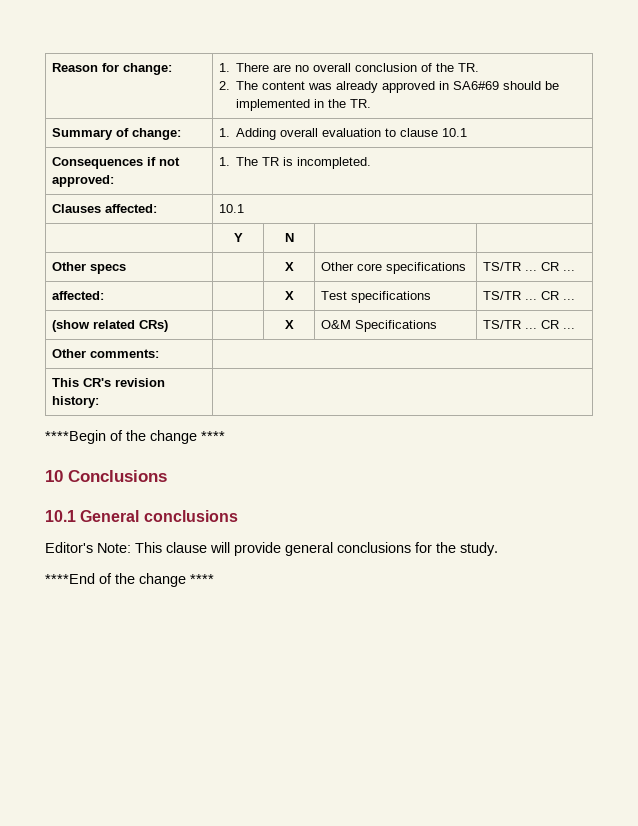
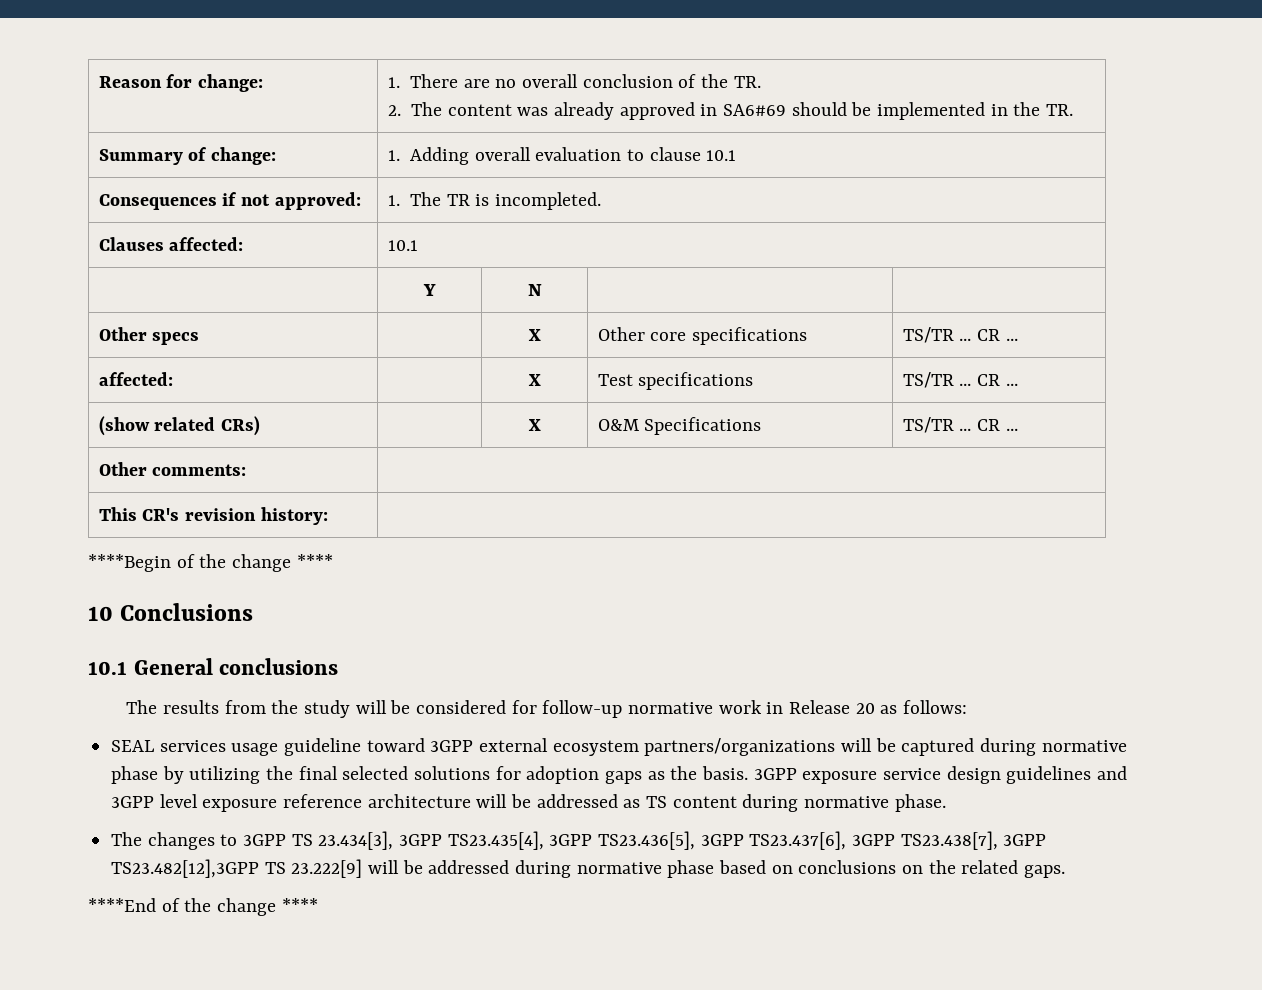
[45,542,498,556] Editor's Note: This clause will provide general conclusions for the study. -> [126,700,968,718] [111,738,1127,756] [111,766,1128,784] [111,794,946,812] [111,831,1047,850] [111,859,1066,878] The results from the study will be considered for follow-up normative work in Release 20 as follows: // SEAL services usage guideline toward 3GPP external ecosystem partners/organizations will be captured during normative phase by utilizing the final selected solutions for adoption gaps as the basis. 3GPP exposure service design guidelines and 3GPP level exposure reference architecture will be addressed as TS content during normative phase. // The changes to 3GPP TS 23.434[3], 3GPP TS23.435[4], 3GPP TS23.436[5], 3GPP TS23.437[6], 3GPP TS23.438[7], 3GPP TS23.482[12],3GPP TS 23.222[9] will be addressed during normative phase based on conclusions on the related gaps.

